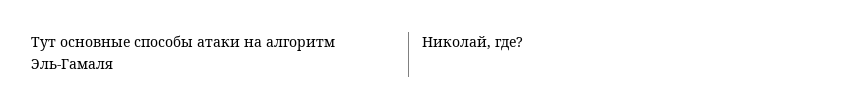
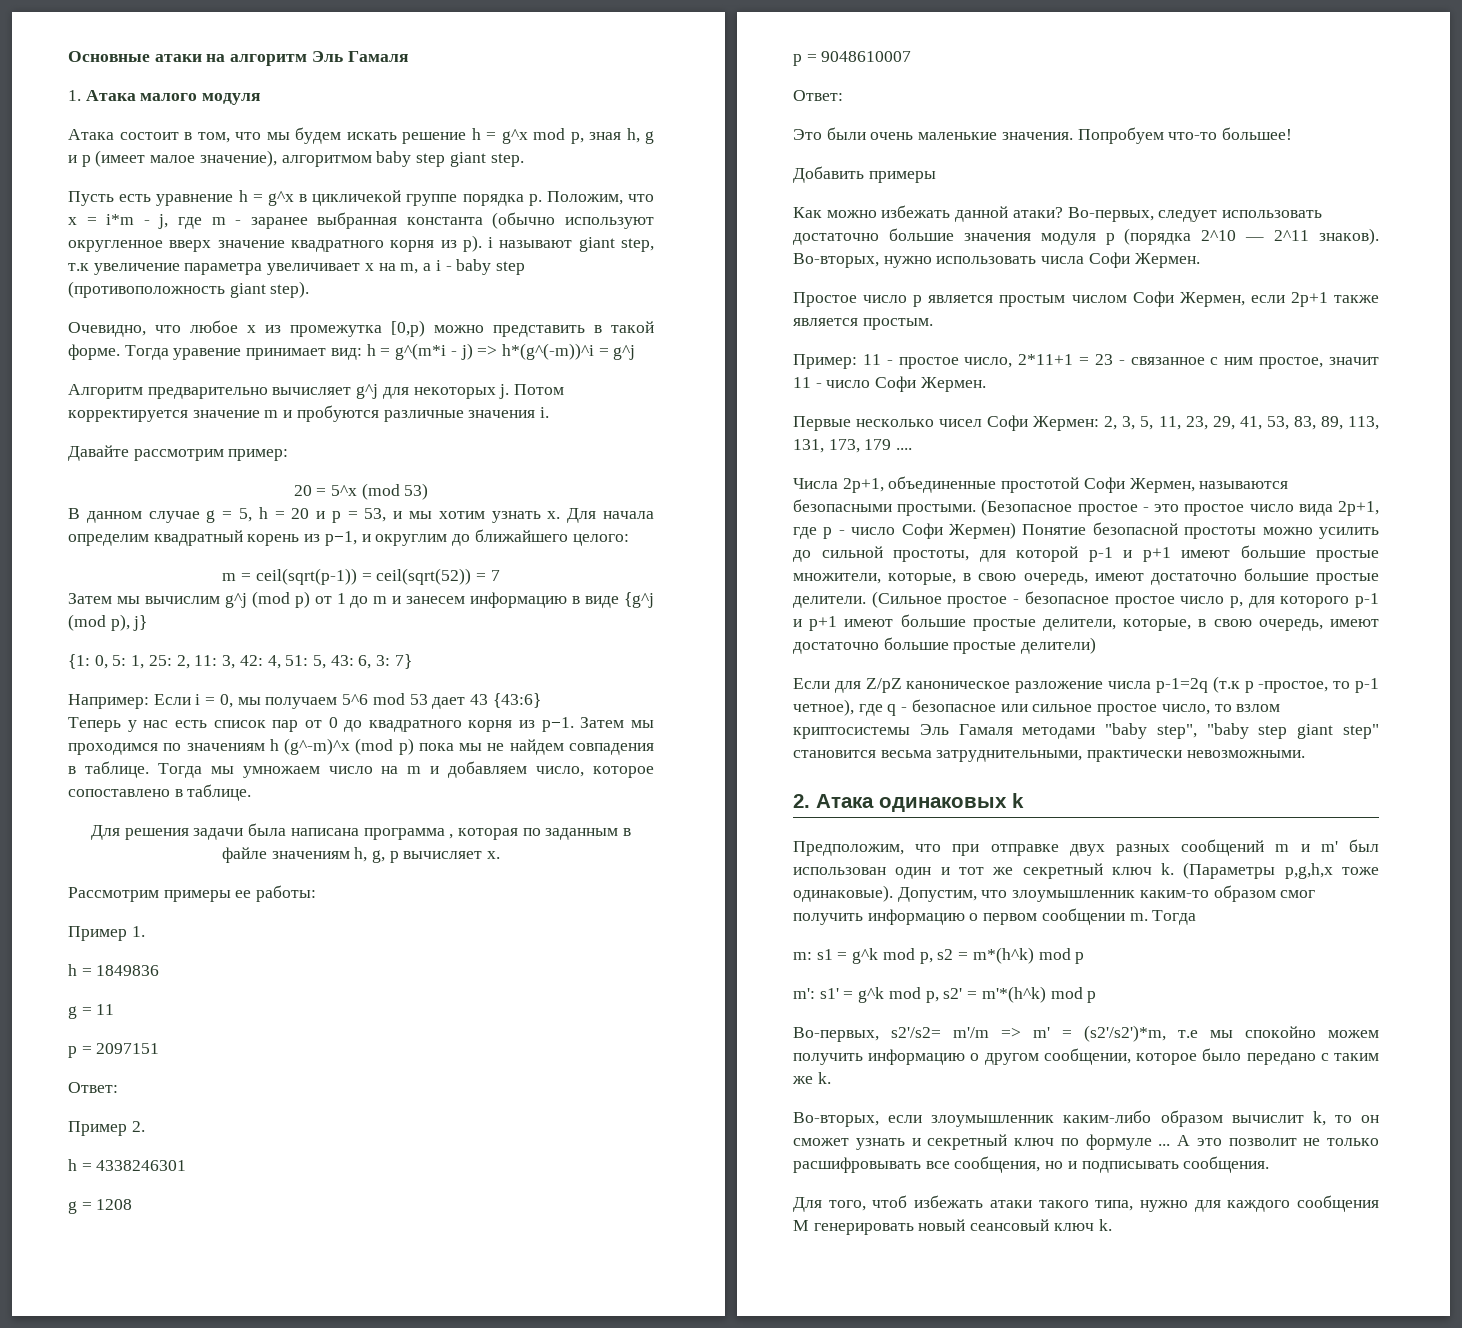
[31,35,335,51] [31,59,113,69] [422,36,523,51] Тут основные способы атаки на алгоритм Эль-Гамаля // Николай, где? -> [68,51,408,66] [68,90,261,105] [68,127,654,144] [68,150,524,167] [68,190,654,206] [68,212,654,229] [68,235,654,252] [68,259,525,275] [68,281,310,298] [68,320,654,337] [68,343,636,360] [68,384,565,399] [68,405,550,422] [68,445,289,461] [293,483,429,500] [68,507,654,523] [68,529,629,546] [222,568,500,585] [68,591,654,608] [68,614,148,631] [68,654,412,669] [68,693,541,709] [68,717,655,732] [68,738,654,755] [68,761,654,778] [68,784,252,801] [90,823,632,840] [221,847,501,863] [68,885,317,902] [68,926,145,941] [68,964,160,976] [68,1004,115,1019] [68,1043,160,1058] [68,1082,118,1093] [68,1121,145,1136] [68,1159,187,1171] [68,1199,133,1214] [793,51,912,66] [793,90,843,101] [793,127,1293,144] [793,166,936,183] [793,205,1323,222] [793,228,1379,245] [793,252,1200,268] [793,291,1379,307] [793,318,933,330] [793,354,1379,369] [793,376,986,392] [793,415,1379,431] [793,439,913,453] [793,476,1289,493] [793,499,1379,516] [793,522,1379,539] [793,545,1379,562] [793,568,1379,585] [793,591,1379,608] [793,614,1379,631] [793,637,1097,654] [793,676,1379,693] [793,699,1281,716] [793,723,1379,739] [793,750,1305,762] [793,793,1024,812] [793,839,1379,856] [793,862,1379,879] [793,885,1316,902] [793,908,1197,925] [793,947,1085,964] [793,986,1097,1003] [793,1025,1379,1042] [793,1048,1379,1065] [792,1072,831,1084] [793,1110,1379,1127] [793,1134,1379,1150] [793,1156,1270,1173] [793,1195,1379,1212] [793,1219,1112,1235] Основные атаки на алгоритм Эль Гамаля // 1. Атака малого модуля // Атака состоит в том, что мы будем искать решение h = g^x mod p, зная h, g и p (имеет малое значение), алгоритмом baby step giant step. // Пусть есть уравнение h = g^x в цикличекой группе порядка p. Положим, что x = i*m - j, где m - заранее выбранная константа (обычно используют округленное вверх значение квадратного корня из p). i называют giant step, т.к увеличение параметра увеличивает x на m, а i - baby step (противоположность giant step). // Очевидно, что любое x из промежутка [0,p) можно представить в такой форме. Тогда уравение принимает вид: h = g^(m*i - j) => h*(g^(-m))^i = g^j // Алгоритм предварительно вычисляет g^j для некоторых j. Потом корректируется значение m и пробуются различные значения i. // Давайте рассмотрим пример: // 20 = 5^x (mod 53) // В данном случае g = 5, h = 20 и p = 53, и мы хотим узнать x. Для начала определим квадратный корень из p−1, и округлим до ближайшего целого: // m = ceil(sqrt(p-1)) = ceil(sqrt(52)) = 7 // Затем мы вычислим g^j (mod p) от 1 до m и занесем информацию в виде {g^j (mod p), j} // {1: 0, 5: 1, 25: 2, 11: 3, 42: 4, 51: 5, 43: 6, 3: 7} // Например: Если i = 0, мы получаем 5^6 mod 53 дает 43 {43:6} // Теперь у нас есть список пар от 0 до квадратного корня из p−1. Затем мы проходимся по значениям h (g^-m)^x (mod p) пока мы не найдем совпадения в таблице. Тогда мы умножаем число на m и добавляем число, которое сопоставлено в таблице. // Для решения задачи была написана программа , которая по заданным в файле значениям h, g, p вычисляет x. // Рассмотрим примеры ее работы: // Пример 1. // h = 1849836 // g = 11 // p = 2097151 // Ответ: // Пример 2. // h = 4338246301 // g = 1208 // p = 9048610007 // Ответ: // Это были очень маленькие значения. Попробуем что-то большее! // Добавить примеры // Как можно избежать данной атаки? Во-первых, следует использовать достаточно большие значения модуля p (порядка 2^10 — 2^11 знаков). Во-вторых, нужно использовать числа Софи Жермен. // Простое число p является простым числом Софи Жермен, если 2p+1 также является простым. // Пример: 11 - простое число, 2*11+1 = 23 - связанное с ним простое, значит 11 - число Софи Жермен. // Первые несколько чисел Софи Жермен: 2, 3, 5, 11, 23, 29, 41, 53, 83, 89, 113, 131, 173, 179 .... // Числа 2p+1, объединенные простотой Софи Жермен, называются безопасными простыми. (Безопасное простое - это простое число вида 2p+1, где p - число Софи Жермен) Понятие безопасной простоты можно усилить до сильной простоты, для которой p-1 и p+1 имеют большие простые множители, которые, в свою очередь, имеют достаточно большие простые делители. (Сильное простое - безопасное простое число p, для которого p-1 и p+1 имеют большие простые делители, которые, в свою очередь, имеют достаточно большие простые делители) // Если для Z/pZ каноническое разложение числа p-1=2q (т.к p -простое, то p-1 четное), где q - безопасное или сильное простое число, то взлом криптосистемы Эль Гамаля методами "baby step", "baby step giant step" становится весьма затруднительными, практически невозможными. // 2. Атака одинаковых k // Предположим, что при отправке двух разных сообщений m и m' был использован один и тот же секретный ключ k. (Параметры p,g,h,x тоже одинаковые). Допустим, что злоумышленник каким-то образом смог получить информацию о первом сообщении m. Тогда // m: s1 = g^k mod p, s2 = m*(h^k) mod p // m': s1' = g^k mod p, s2' = m'*(h^k) mod p // Во-первых, s2'/s2= m'/m => m' = (s2'/s2')*m, т.е мы спокойно можем получить информацию о другом сообщении, которое было передано с таким же k. // Во-вторых, если злоумышленник каким-либо образом вычислит k, то он сможет узнать и секретный ключ по формуле ... А это позволит не только расшифровывать все сообщения, но и подписывать сообщения. // Для того, чтоб избежать атаки такого типа, нужно для каждого сообщения M генерировать новый сеансовый ключ k.

